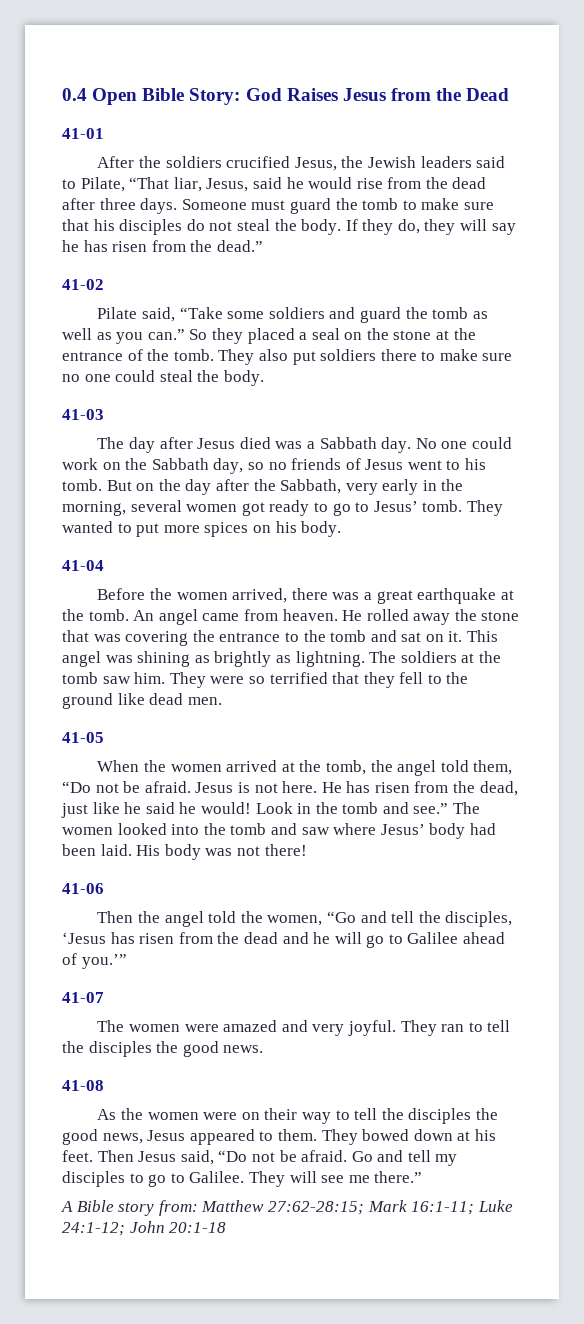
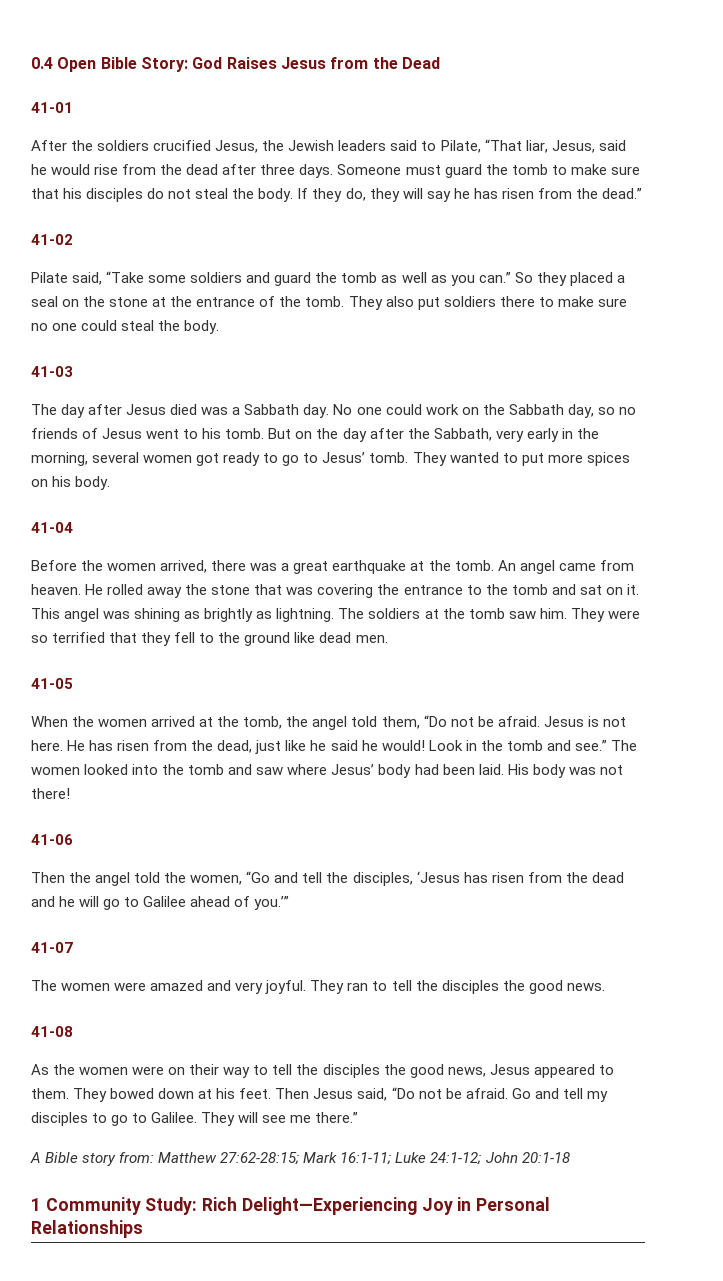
(227, 1227) none -> [31,1197,551,1215] [31,1220,143,1238] // 1 Community Study: Rich Delight—Experiencing Joy in Personal Relationships

